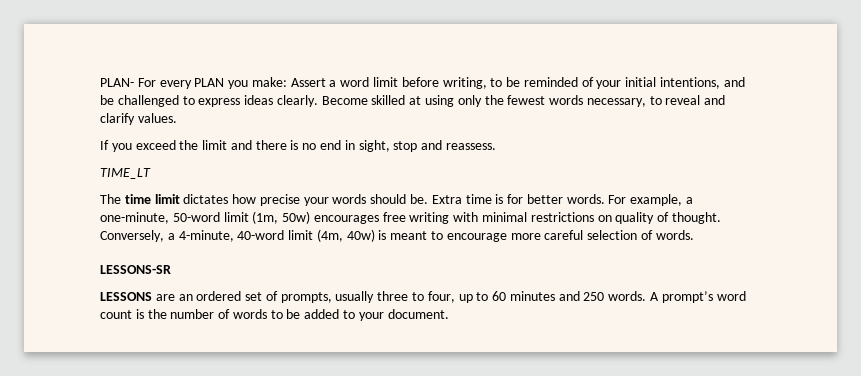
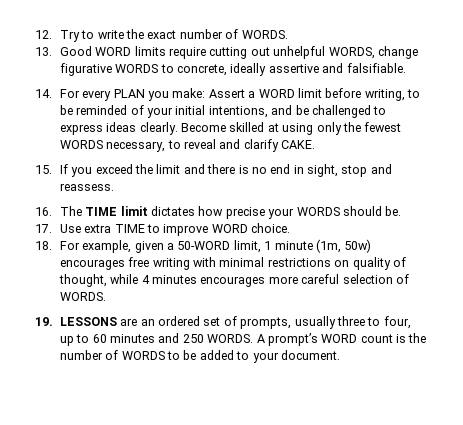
[100,78,134,87] PLAN- -> [35,29,288,42] [35,46,418,59] [59,63,406,76] [35,89,52,98] 12. Try to write the exact number of WORDS. // 13. Good WORD limits require cutting out unhelpful WORDS, change figurative WORDS to concrete, ideally assertive and falsifiable. // 14.
[340,77,370,87] word -> [258,89,295,98] WORD
[549,95,584,105] words -> [59,140,103,149] WORDS
[137,113,177,123] values. // -> [281,140,316,149] [35,165,52,174] CAKE. // 15.
[100,168,151,179] [100,194,151,204] TIME_LT // The time -> [35,206,118,216] 16. The TIME
[332,194,367,204] words -> [296,207,340,216] WORDS
[431,194,694,206] [100,212,249,224] Extra time is for better words. For example, a one-minute, 50-word limit -> [35,223,291,236] [35,240,313,253] // 17. Use extra TIME to improve WORD choice. // 18. For example, given a 50-WORD limit, 1 minute
[671,212,721,224] [100,229,507,242] thought. Conversely, a 4-minute, 40-word limit (4m, 40w) is meant to encourage -> [58,274,266,287] thought, while 4 minutes encourages
[655,230,694,240] [100,265,171,274] words. // LESSONS-SR // -> [59,292,106,301] [35,317,53,326] WORDS. // 19.
[608,291,647,301] words. -> [207,334,254,343] WORDS.
[716,291,746,301] word -> [321,334,358,343] WORD
[232,309,267,319] words -> [121,351,165,360] WORDS

